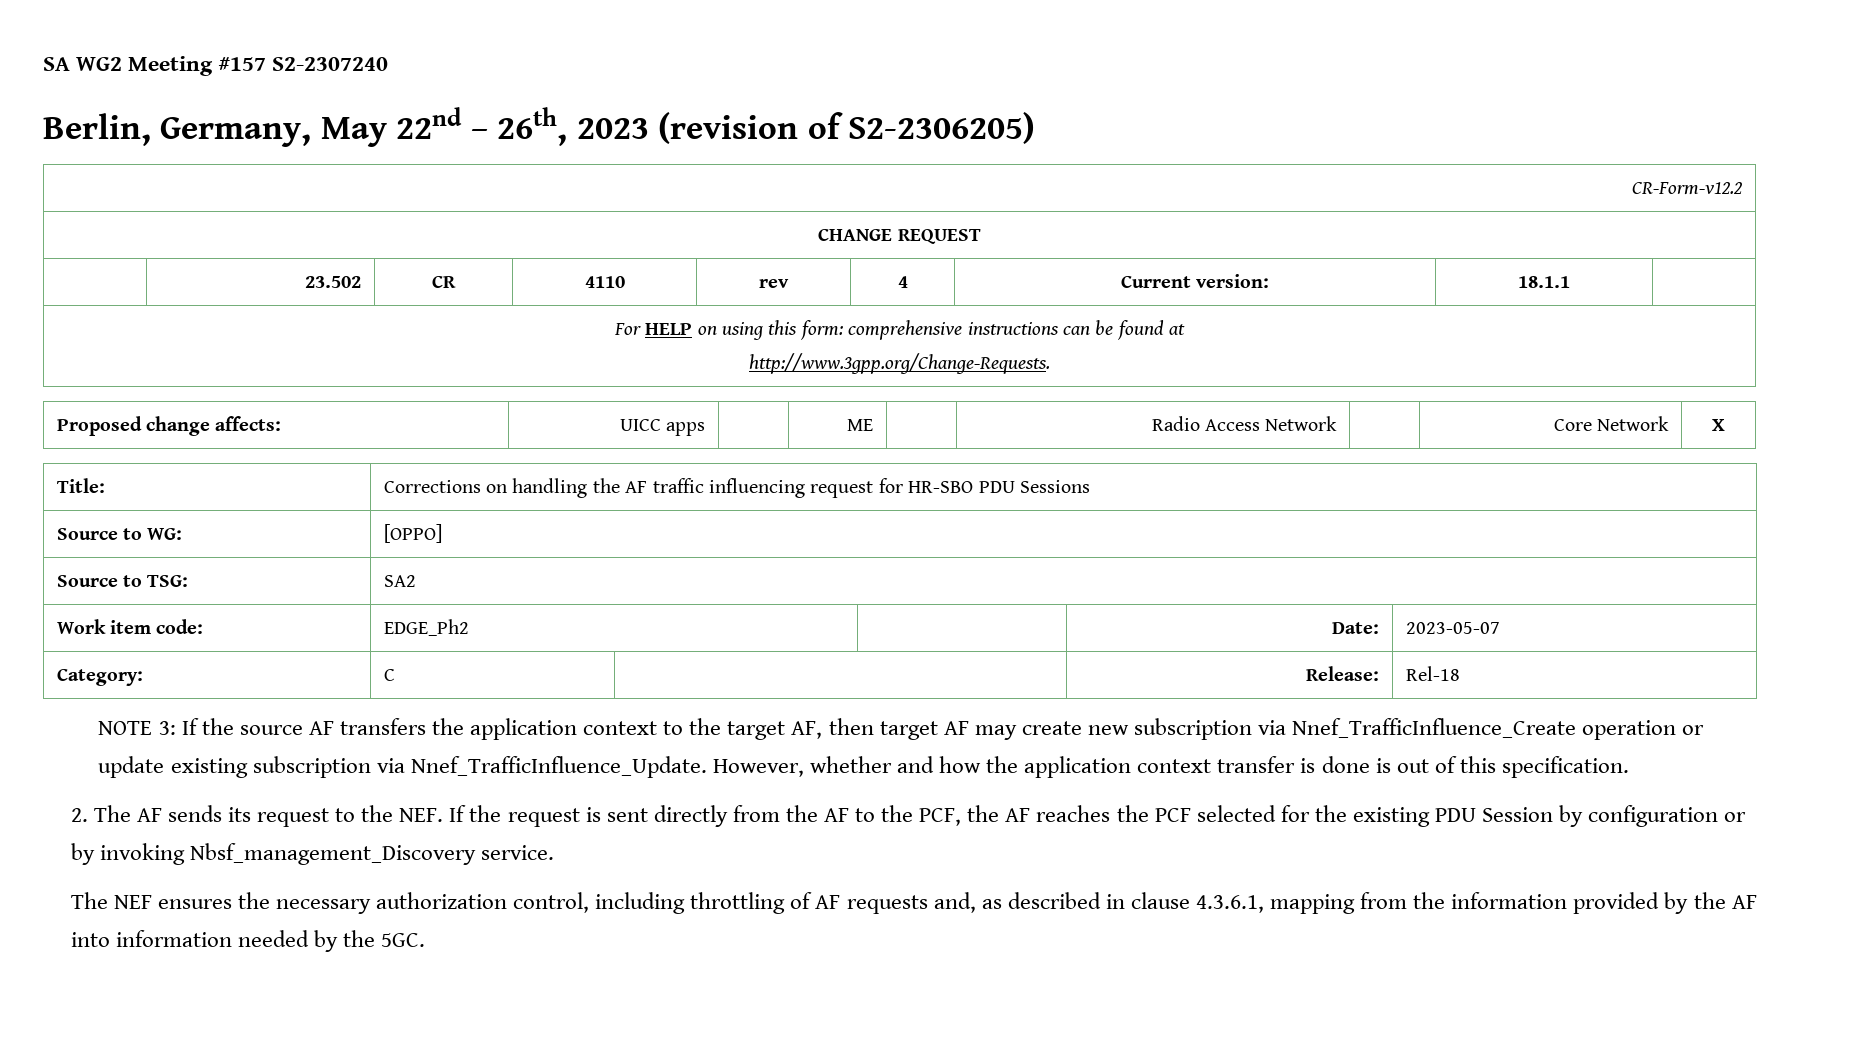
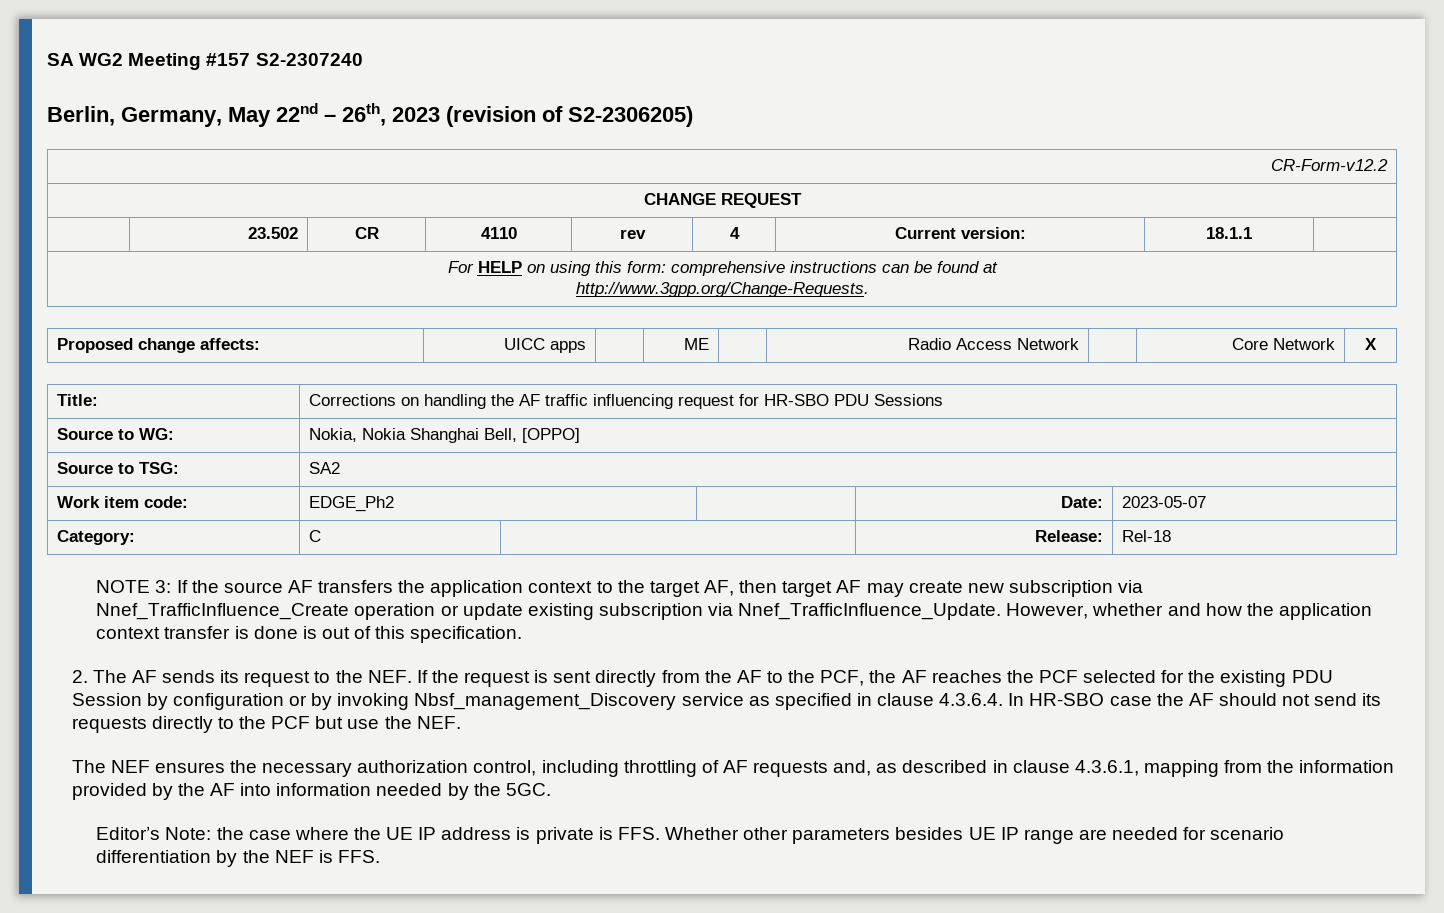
(183, 534) none -> [308,428,517,443] Nokia, Nokia Shanghai Bell,
[480,845,554,860] service. -> [681,693,1382,710] [71,716,461,733] service as specified in clause 4.3.6.4. In HR-SBO case the AF should not send its requests directly to the PCF but use the NEF.
(426, 940) none -> [96,827,1285,844] [96,850,380,867] // Editor’s Note: the case where the UE IP address is private is FFS. Whether other parameters besides UE IP range are needed for scenario differentiation by the NEF is FFS.

